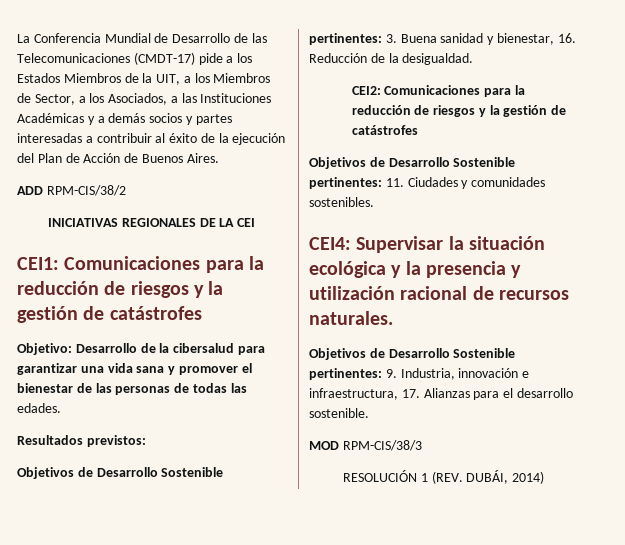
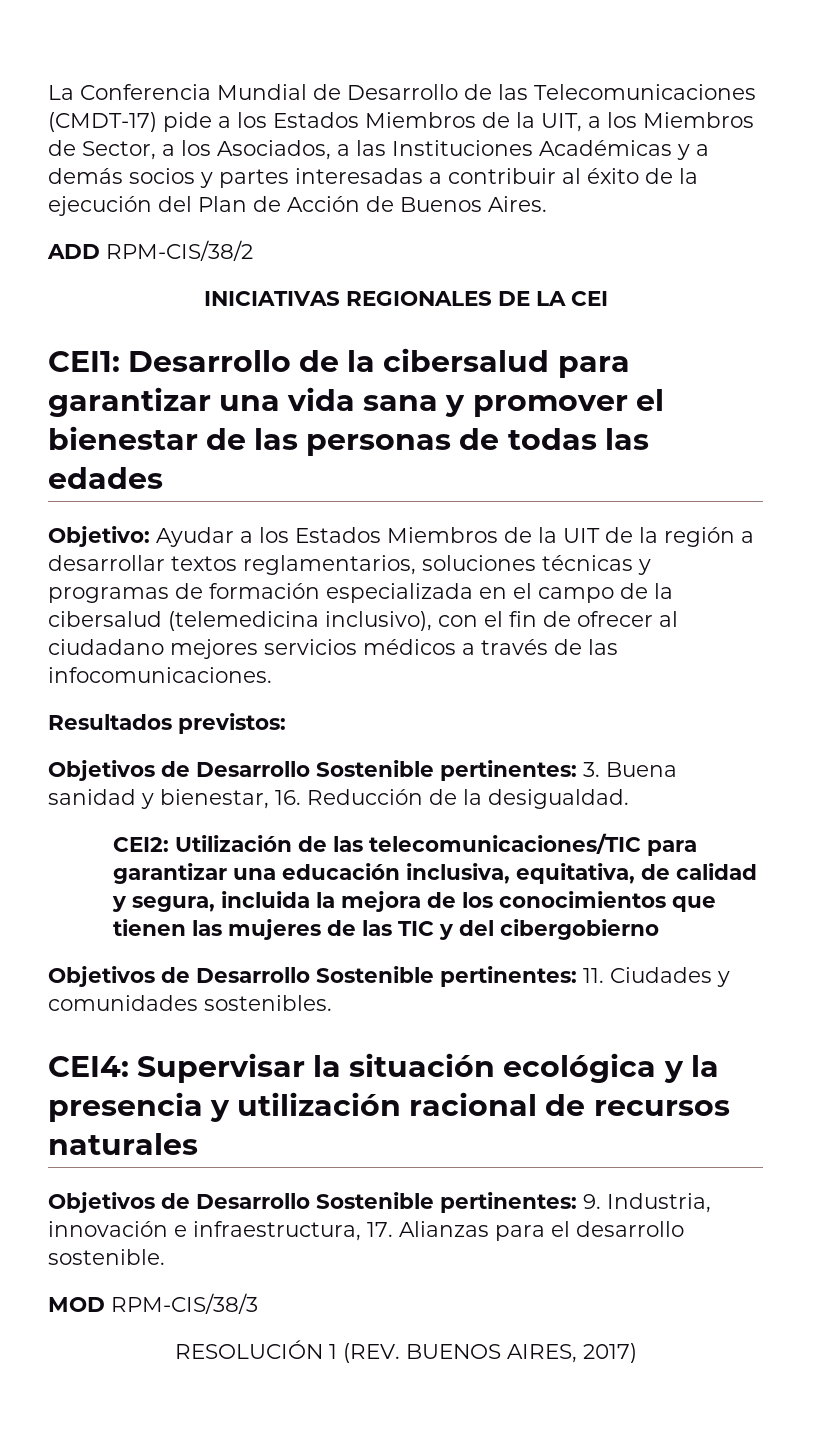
[64,256,264,273] [17,281,224,298] [17,306,202,323] [17,343,72,355] Comunicaciones para la reducción de riesgos y la gestión de catástrofes // Objetivo: -> (120, 361) none
[17,403,61,413] edades. -> [48,467,163,489] [48,526,754,547] [48,555,651,575] [48,583,673,603] [48,611,678,631] [48,639,618,659] [48,667,272,683] edades // Objetivo: Ayudar a los Estados Miembros de la UIT de la región a desarrollar textos reglamentarios, soluciones técnicas y programas de formación especializada en el campo de la cibersalud (telemedicina inclusivo), con el fin de ofrecer al ciudadano mejores servicios médicos a través de las infocomunicaciones.
[384,85,525,97] [351,105,567,117] [351,125,418,135] Comunicaciones para la reducción de riesgos y la gestión de catástrofes -> [175,833,698,856] [113,863,758,884] [112,891,717,912] [113,919,660,940] Utilización de las telecomunicaciones/TIC para garantizar una educación inclusiva, equitativa, de calidad y segura, incluida la mejora de los conocimientos que tienen las mujeres de las TIC y del cibergobierno
[309,311,393,325] naturales. -> [48,1133,198,1155] naturales
[466,470,545,484] DUBÁI, 2014) -> [405,1343,637,1363] BUENOS AIRES, 2017)

